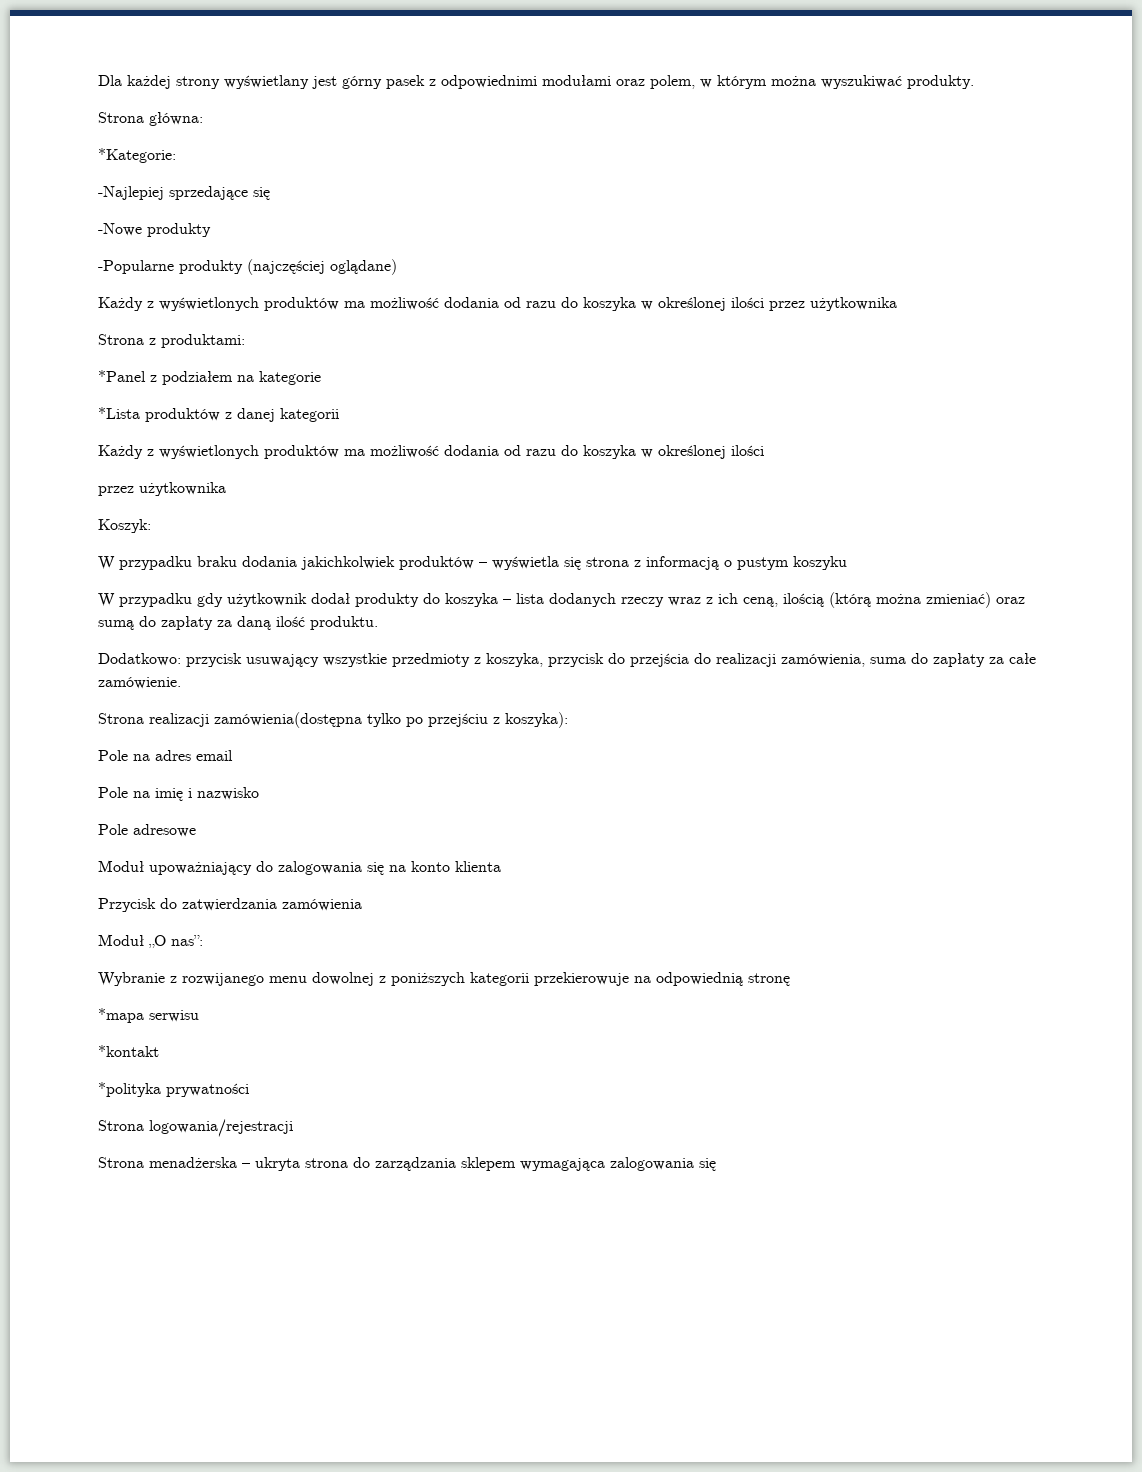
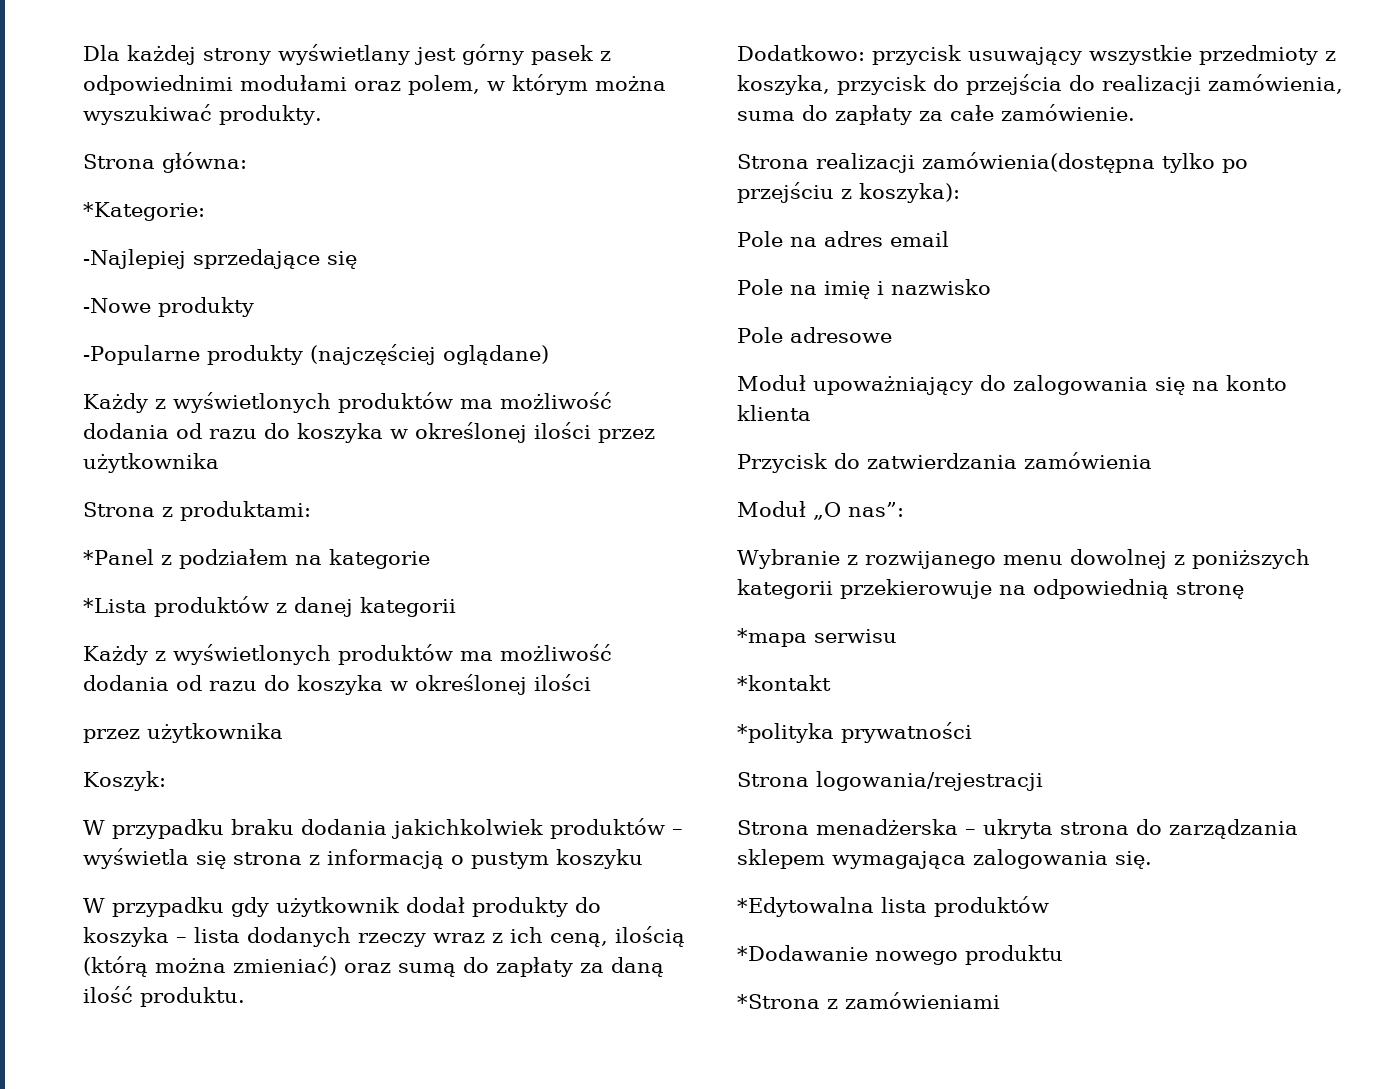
[699,1158,716,1171] się -> [1115,851,1152,869] [737,896,1049,917] [737,945,1063,965] [737,992,1000,1009] się. // *Edytowalna lista produktów // *Dodawanie nowego produktu // *Strona z zamówieniami

